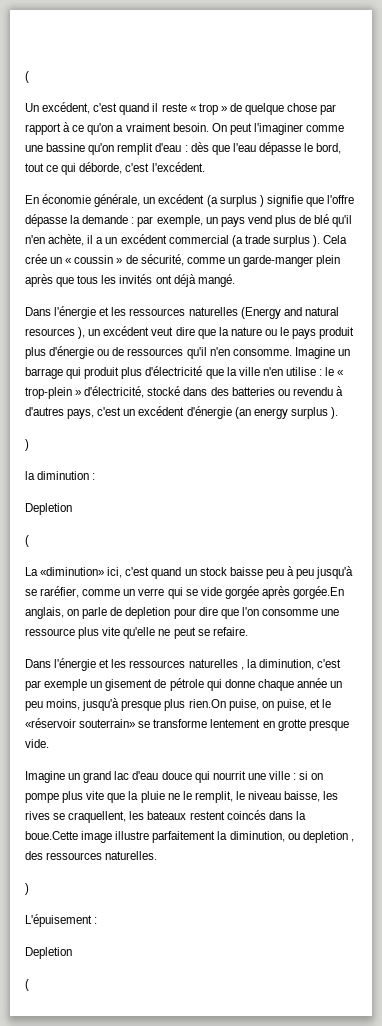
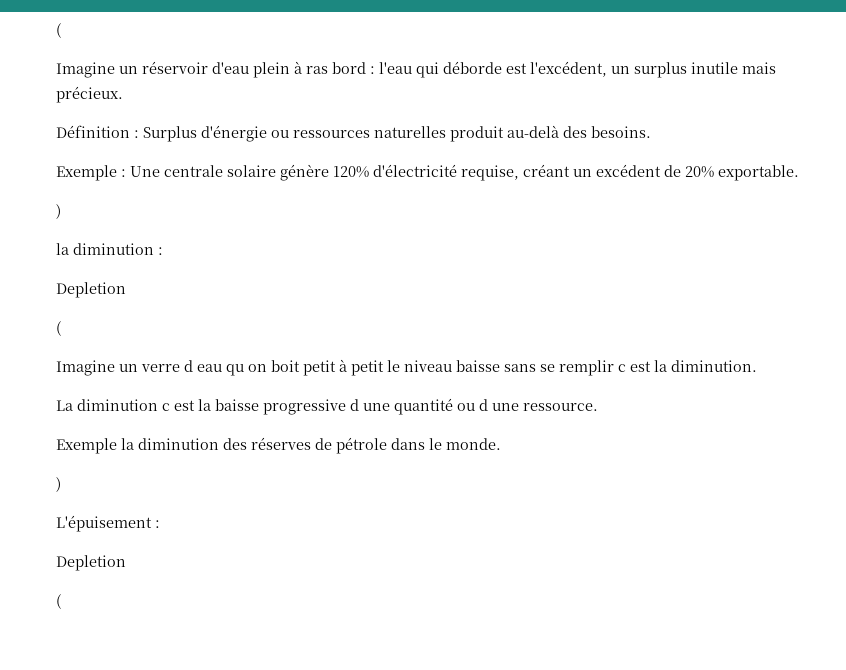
[25,71,29,83] [25,102,337,115] [25,122,345,135] [25,142,342,155] [25,162,205,175] [25,194,355,207] [25,214,353,227] [25,234,348,247] [25,254,341,267] [25,274,235,287] [25,306,339,319] [25,326,355,339] [25,346,350,359] [25,366,344,379] [25,386,343,399] [25,406,338,419] ( // Un excédent, c'est quand il reste « trop » de quelque chose par rapport à ce qu'on a vraiment besoin. On peut l'imaginer comme une bassine qu'on remplit d'eau : dès que l'eau dépasse le bord, tout ce qui déborde, c'est l'excédent. // En économie générale, un excédent (a surplus ) signifie que l'offre dépasse la demande : par exemple, un pays vend plus de blé qu'il n'en achète, il a un excédent commercial (a trade surplus ). Cela crée un « coussin » de sécurité, comme un garde-manger plein après que tous les invités ont déjà mangé. // Dans l'énergie et les ressources naturelles (Energy and natural resources ), un excédent veut dire que la nature ou le pays produit plus d'énergie ou de ressources qu'il n'en consomme. Imagine un barrage qui produit plus d'électricité que la ville n'en utilise : le « trop-plein » d'électricité, stocké dans des batteries ou revendu à d'autres pays, c'est un excédent d'énergie (an energy surplus ). -> [56,23,61,38] [56,61,776,78] [56,86,123,103] [56,125,651,142] [56,164,799,181] ( // Imagine un réservoir d'eau plein à ras bord : l'eau qui déborde est l'excédent, un surplus inutile mais précieux. // Définition : Surplus d'énergie ou ressources naturelles produit au-delà des besoins. // Exemple : Une centrale solaire génère 120% d'électricité requise, créant un excédent de 20% exportable.
[25,566,354,579] [25,586,345,599] [25,607,340,619] [25,627,248,639] [25,658,341,671] [25,678,343,691] [25,698,332,711] [25,718,349,731] [25,739,49,748] [25,771,324,783] [25,791,339,803] [25,810,306,823] [25,831,354,843] [25,851,158,860] La «diminution» ici, c'est quand un stock baisse peu à peu jusqu'à se raréfier, comme un verre qui se vide gorgée après gorgée.En anglais, on parle de depletion pour dire que l'on consomme une ressource plus vite qu'elle ne peut se refaire. // Dans l'énergie et les ressources naturelles , la diminution, c'est par exemple un gisement de pétrole qui donne chaque année un peu moins, jusqu'à presque plus rien.On puise, on puise, et le «réservoir souterrain» se transforme lentement en grotte presque vide. // Imagine un grand lac d'eau douce qui nourrit une ville : si on pompe plus vite que la pluie ne le remplit, le niveau baisse, les rives se craquellent, les bateaux restent coincés dans la boue.Cette image illustre parfaitement la diminution, ou depletion , des ressources naturelles. -> [56,359,757,376] [56,398,598,415] [56,437,501,454] Imagine un verre d eau qu on boit petit à petit le niveau baisse sans se remplir c est la diminution. // La diminution c est la baisse progressive d une quantité ou d une ressource. // Exemple la diminution des réserves de pétrole dans le monde.

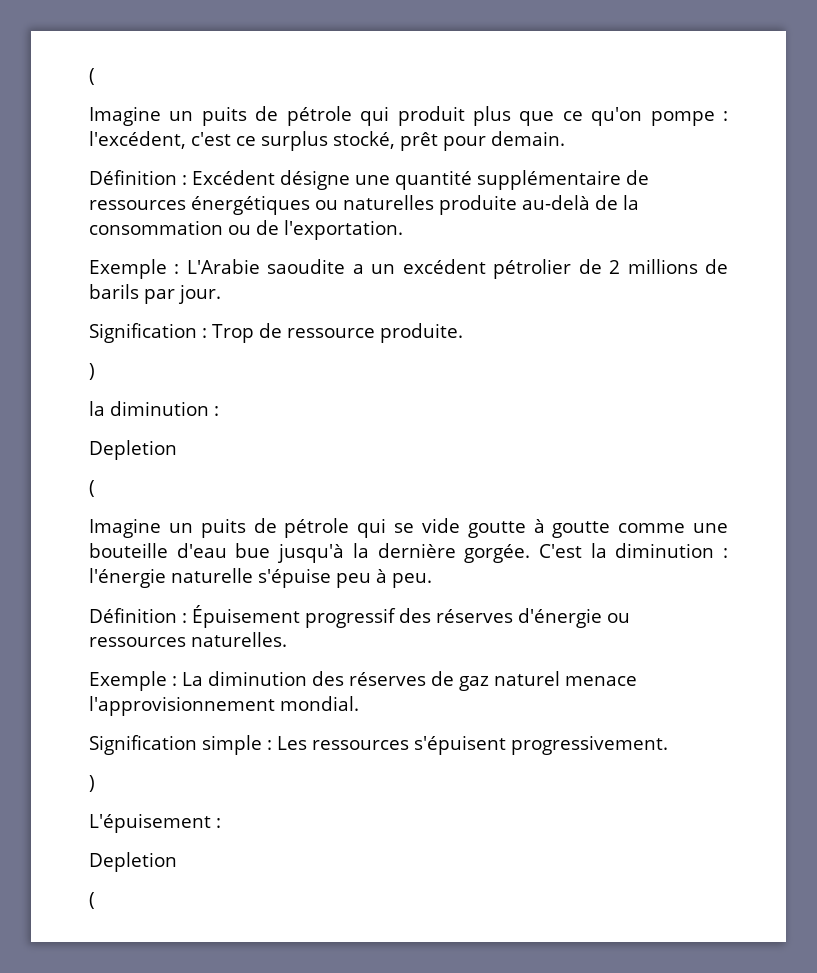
[56,23,61,38] [56,61,776,78] [56,86,123,103] [56,125,651,142] [56,164,799,181] ( // Imagine un réservoir d'eau plein à ras bord : l'eau qui déborde est l'excédent, un surplus inutile mais précieux. // Définition : Surplus d'énergie ou ressources naturelles produit au-delà des besoins. // Exemple : Une centrale solaire génère 120% d'électricité requise, créant un excédent de 20% exportable. -> [89,68,95,85] [89,106,728,126] [89,131,565,151] [89,170,649,190] [89,195,639,215] [89,220,403,240] [89,259,729,279] [89,284,221,304] [89,323,463,343] ( // Imagine un puits de pétrole qui produit plus que ce qu'on pompe : l'excédent, c'est ce surplus stocké, prêt pour demain. // Définition : Excédent désigne une quantité supplémentaire de ressources énergétiques ou naturelles produite au-delà de la consommation ou de l'exportation. // Exemple : L'Arabie saoudite a un excédent pétrolier de 2 millions de barils par jour. // Signification : Trop de ressource produite.
[141,359,757,376] [56,398,598,415] [56,438,134,454] verre d eau qu on boit petit à petit le niveau baisse sans se remplir c est la diminution. // La diminution c est la baisse progressive d une quantité ou d une ressource. // Exemple la -> [200,518,728,538] [89,543,728,563] [89,568,432,588] [89,605,630,628] [89,632,287,647] [89,671,203,691] puits de pétrole qui se vide goutte à goutte comme une bouteille d'eau bue jusqu'à la dernière gorgée. C'est la diminution : l'énergie naturelle s'épuise peu à peu. // Définition : Épuisement progressif des réserves d'énergie ou ressources naturelles. // Exemple : La
[336,437,501,454] pétrole dans le monde. -> [459,671,637,691] [89,696,359,716] [89,735,668,755] gaz naturel menace l'approvisionnement mondial. // Signification simple : Les ressources s'épuisent progressivement.

